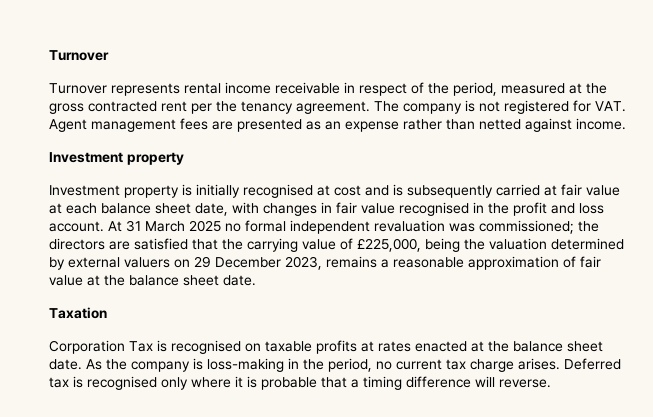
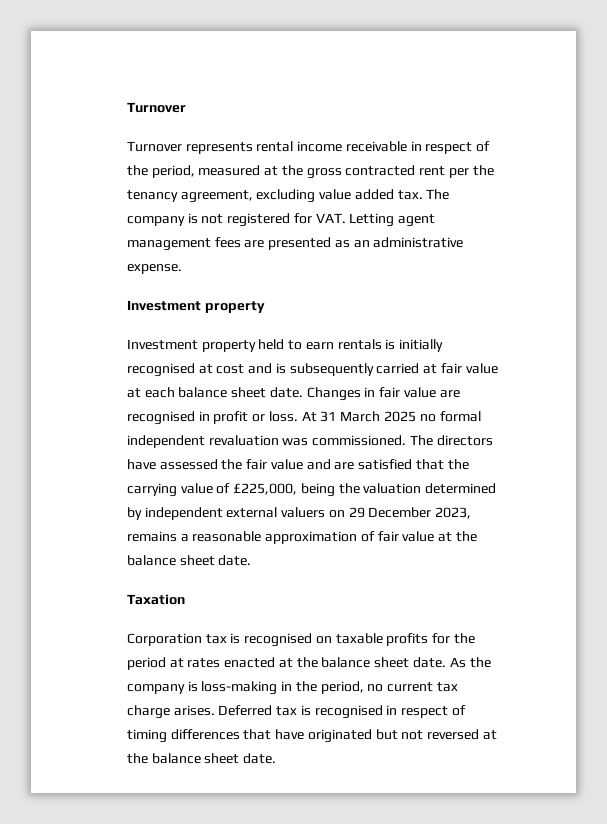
[295,101,370,114] agreement. -> [180,189,423,203] agreement, excluding value added tax.
[48,119,87,132] Agent -> [349,213,436,227] Letting agent
[344,118,626,132] expense rather than netted against income. -> [373,237,464,248] [126,264,182,274] administrative expense.
(179, 191) none -> [258,339,382,350] held to earn rentals
[194,202,317,216] date, with changes -> [269,387,361,401] date. Changes
[398,202,604,216] [48,221,104,232] recognised in the profit and loss account. -> [439,390,460,398] [126,411,298,425] are recognised in profit or loss.
[478,220,599,234] [48,238,105,250] commissioned; the directors -> [312,435,493,446] [126,459,331,470] commissioned. The directors have assessed the fair value and
(65, 263) none -> [144,507,223,520] independent
[128,341,153,352] Tax -> [205,634,227,644] tax
(357, 347) none -> [432,633,476,644] [126,657,166,670] for the period
[160,376,551,390] only where it is probable that a timing difference will reverse. -> [386,705,467,718] [126,729,498,743] [126,753,277,764] in respect of timing differences that have originated but not reversed at the balance sheet date.

